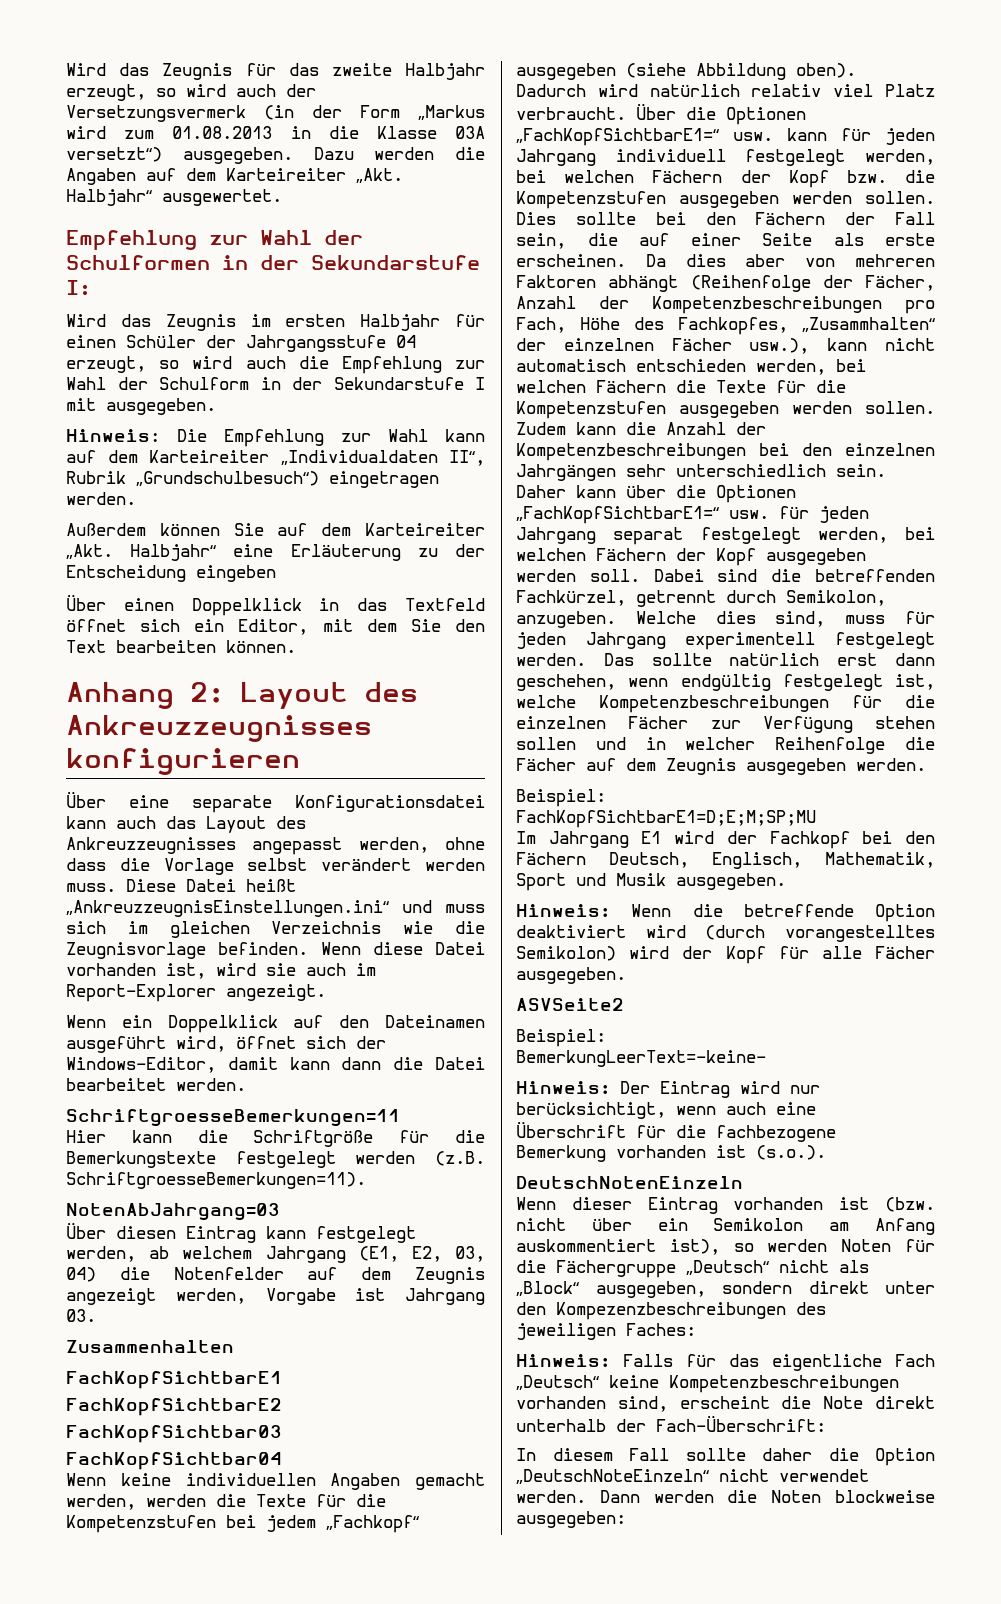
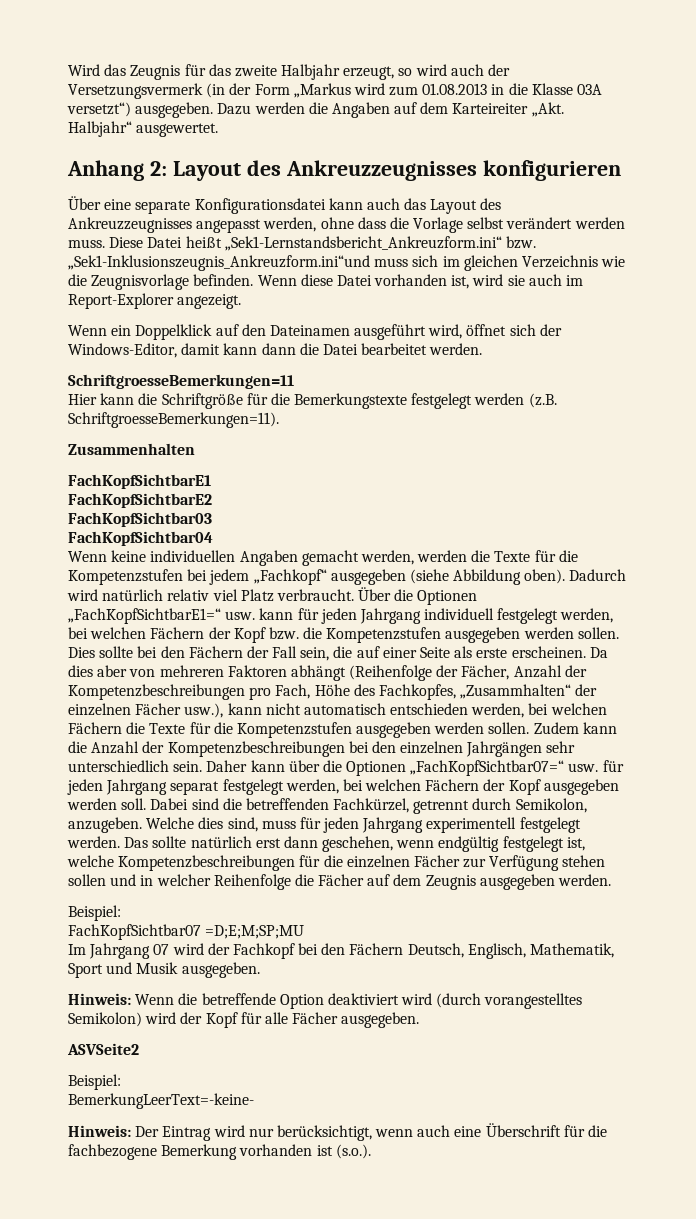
[66,230,363,250] [66,255,480,270] [66,280,91,296] [66,314,485,331] [66,335,416,352] [66,356,485,374] [66,377,485,390] [66,398,216,415] [66,429,485,447] [66,450,485,466] [66,471,439,488] [66,492,136,505] [66,523,486,536] [66,544,485,561] [66,565,276,582] [66,595,485,616] [66,619,486,635] [66,640,296,653] // Empfehlung zur Wahl der Schulformen in der Sekundarstufe I: // Wird das Zeugnis im ersten Halbjahr für einen Schüler der Jahrgangsstufe 04 erzeugt, so wird auch die Empfehlung zur Wahl der Schulform in der Sekundarstufe I mit ausgegeben. // Hinweis: Die Empfehlung zur Wahl kann auf dem Karteireiter „Individualdaten II“, Rubrik „Grundschulbesuch“) eingetragen werden. // Außerdem können Sie auf dem Karteireiter „Akt. Halbjahr“ eine Erläuterung zu der Entscheidung eingeben // Über einen Doppelklick in das Textfeld öffnet sich ein Editor, mit dem Sie den Text bearbeiten können. -> (219, 130) none
[66,900,432,917] „AnkreuzzeugnisEinstellungen.ini“ und -> [224,236,536,251] [68,255,370,271] „Sek1-Lernstandsbericht_Ankreuzform.ini“ bzw. „Sek1-Inklusionszeugnis_Ankreuzform.ini“und
[66,1203,280,1221] [66,1223,416,1243] [66,1246,486,1263] [66,1267,485,1284] [66,1288,485,1305] [66,1309,96,1322] // NotenAbJahrgang=03 // Über diesen Eintrag kann festgelegt werden, ab welchem Jahrgang (E1, E2, 03, 04) die Notenfelder auf dem Zeugnis angezeigt werden, Vorgabe ist Jahrgang 03. -> (279, 420) none
[516,506,719,524] „FachKopfSichtbarE1=“ -> [410,760,565,776] „FachKopfSichtbar07=“
[516,810,816,828] FachKopfSichtbarE1=D;E;M;SP;MU -> [68,924,305,940] FachKopfSichtbar07 =D;E;M;SP;MU
[641,831,662,844] E1 -> [153,944,170,955] 07
[516,1176,743,1189] [516,1197,935,1214] [516,1218,935,1235] [516,1239,935,1255] [516,1260,869,1278] [516,1281,935,1298] [516,1302,826,1320] [516,1323,696,1340] [516,1354,935,1371] [516,1375,899,1393] [516,1396,935,1412] [516,1416,826,1432] [516,1448,935,1466] [516,1469,869,1484] [516,1490,935,1503] [516,1511,626,1528] // DeutschNotenEinzeln // Wenn dieser Eintrag vorhanden ist (bzw. nicht über ein Semikolon am Anfang auskommentiert ist), so werden Noten für die Fächergruppe „Deutsch“ nicht als „Block“ ausgegeben, sondern direkt unter den Kompezenzbeschreibungen des jeweiligen Faches: // Hinweis: Falls für das eigentliche Fach „Deutsch“ keine Kompetenzbeschreibungen vorhanden sind, erscheint die Note direkt unterhalb der Fach-Überschrift: // In diesem Fall sollte daher die Option „DeutschNoteEinzeln“ nicht verwendet werden. Dann werden die Noten blockweise ausgegeben: -> (371, 1151) none

